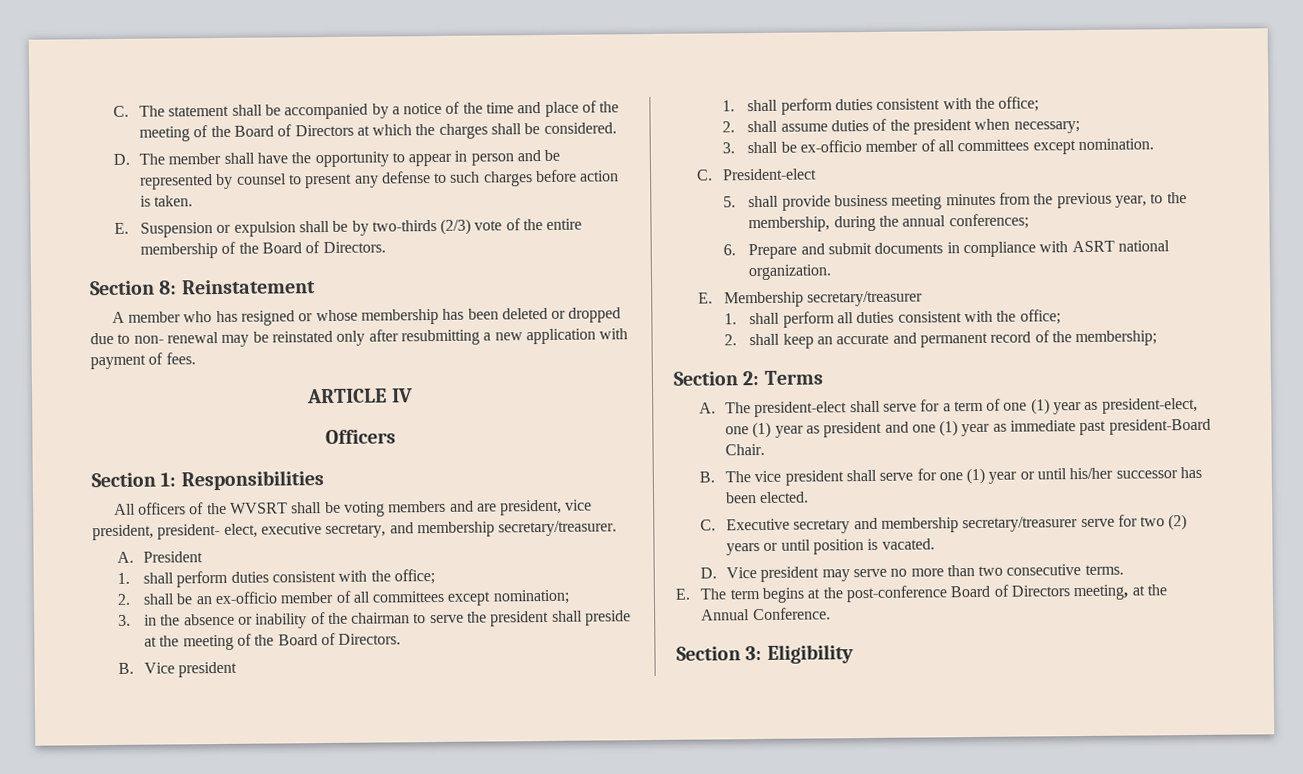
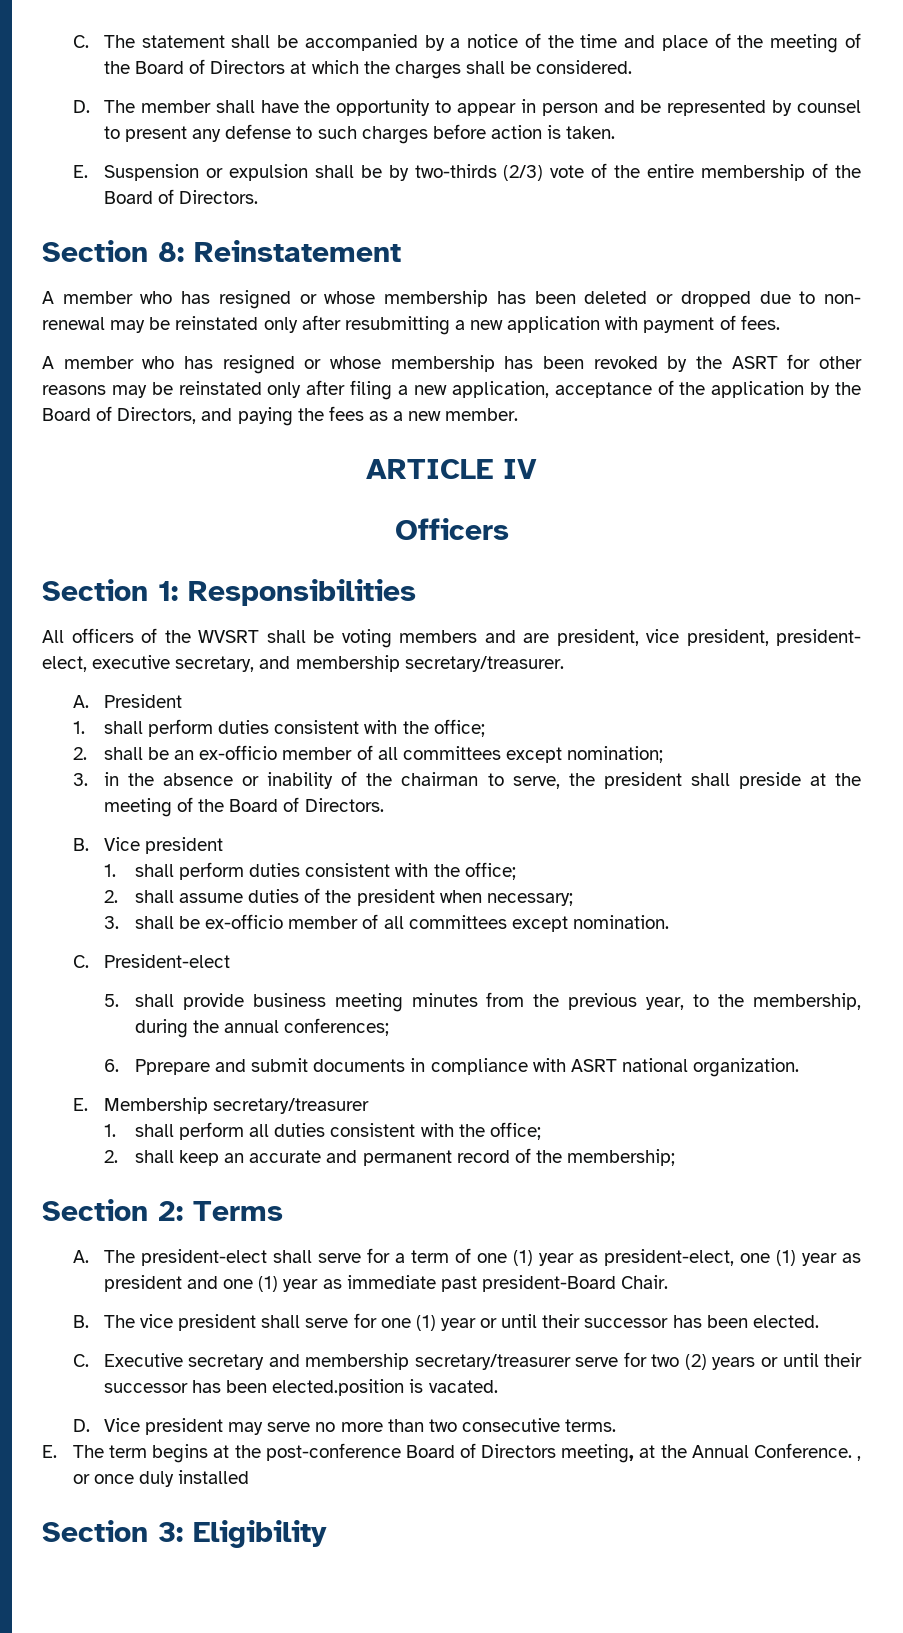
(196, 358) none -> [42,354,862,374] [42,380,862,400] [42,406,519,426] // A member who has resigned or whose membership has been revoked by the ASRT for other reasons may be reinstated only after filing a new application, acceptance of the application by the Board of Directors, and paying the fees as a new member.
[429,614,464,624] serve -> [512,776,560,789] serve,
[748,243,798,260] Prepare -> [134,1059,210,1075] Pprepare
[1069,467,1114,480] his/her -> [542,1314,581,1328] their
[812,539,864,555] position -> [823,1353,862,1367] [103,1379,405,1396] their successor has been elected.position
(831, 614) none -> [856,1456,861,1461] [72,1470,250,1487] , or once duly installed

